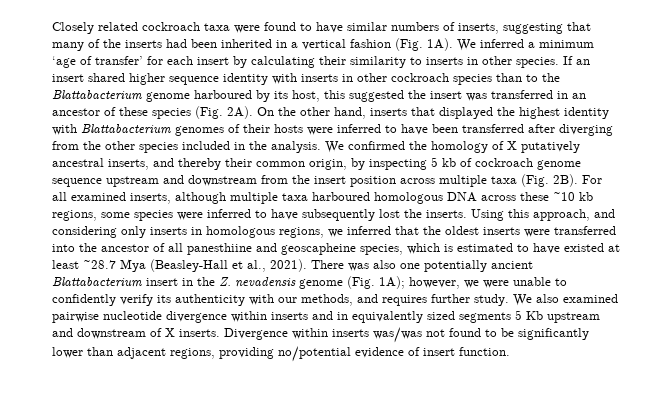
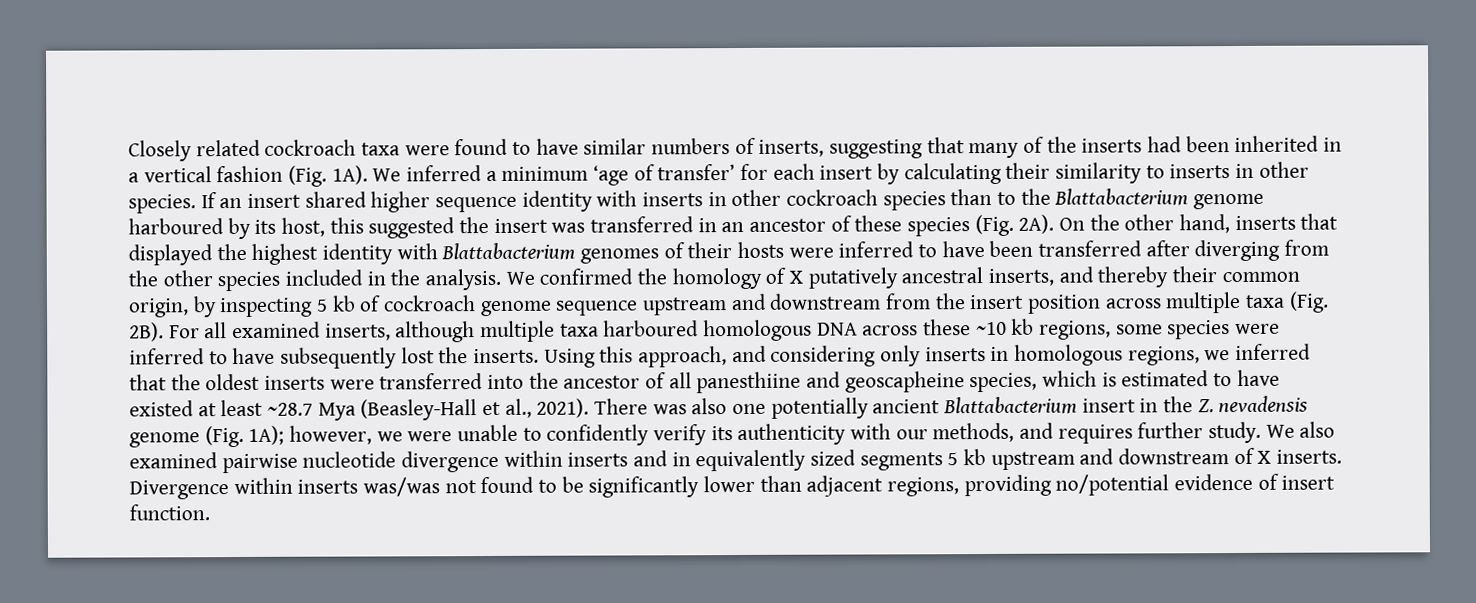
[526,311,543,320] Kb -> [963,449,987,466] kb

